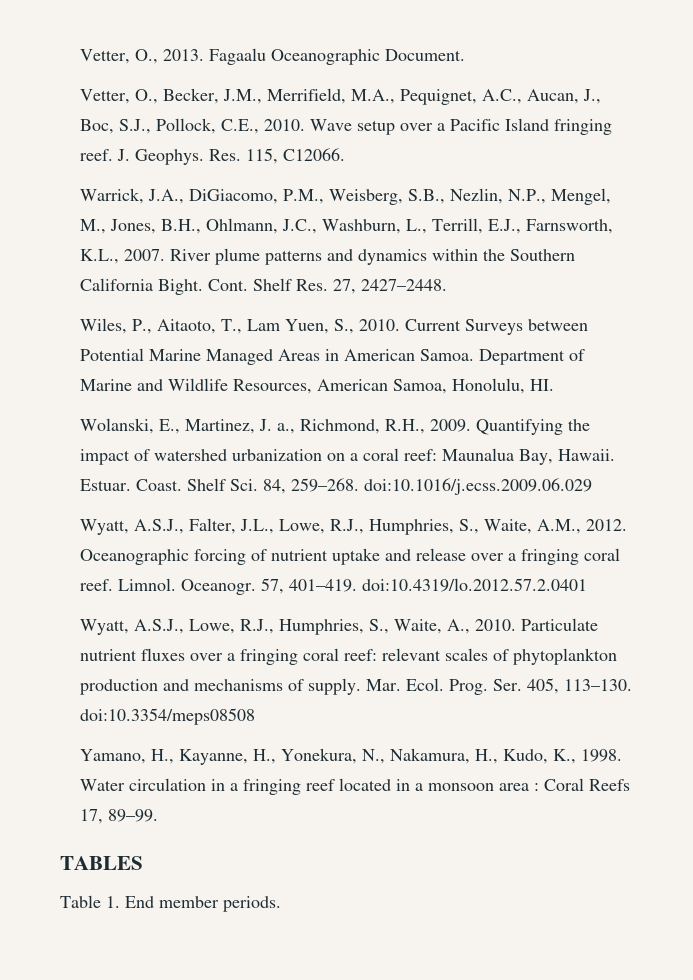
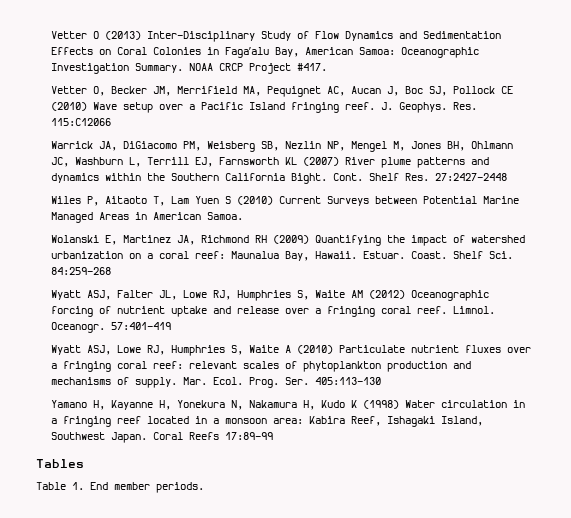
[80,48,466,65] [80,88,602,105] [80,118,306,134] Vetter, O., 2013. Fagaalu Oceanographic Document. // Vetter, O., Becker, J.M., Merrifield, M.A., Pequignet, A.C., Aucan, J., Boc, S.J., Pollock, C.E., 2010. -> [51,31,502,42] [51,47,480,58] [51,63,328,74] [51,86,514,97] [51,102,88,111] Vetter O (2013) Inter-Disciplinary Study of Flow Dynamics and Sedimentation Effects on Coral Colonies in Faga’alu Bay, American Samoa: Oceanographic Investigation Summary. NOAA CRCP Project #417. // Vetter O, Becker JM, Merrifield MA, Pequignet AC, Aucan J, Boc SJ, Pollock CE (2010)
[246,148,346,164] [80,188,612,205] [80,218,614,234] [80,249,166,264] 115, C12066. // Warrick, J.A., DiGiacomo, P.M., Weisberg, S.B., Nezlin, N.P., Mengel, M., Jones, B.H., Ohlmann, J.C., Washburn, L., Terrill, E.J., Farnsworth, K.L., 2007. -> [51,118,112,126] [51,141,514,152] [51,157,340,167] 115:C12066 // Warrick JA, DiGiacomo PM, Weisberg SB, Nezlin NP, Mengel M, Jones BH, Ohlmann JC, Washburn L, Terrill EJ, Farnsworth KL (2007)
[333,279,448,294] [80,318,401,334] 27, 2427–2448. // Wiles, P., Aitaoto, T., Lam Yuen, S., 2010. -> [435,173,508,181] [51,196,274,206] 27:2427–2448 // Wiles P, Aitaoto T, Lam Yuen S (2010)
[479,349,586,365] [80,378,555,394] [80,418,472,434] Department of Marine and Wildlife Resources, American Samoa, Honolulu, HI. // Wolanski, E., Martinez, J. a., Richmond, R.H., 2009. -> [51,235,310,245] // Wolanski E, Martinez JA, Richmond RH (2009)
[263,478,593,495] [80,518,628,535] 84, 259–268. doi:10.1016/j.ecss.2009.06.029 // Wyatt, A.S.J., Falter, J.L., Lowe, R.J., Humphries, S., Waite, A.M., 2012. -> [51,267,112,275] [51,290,406,301] 84:259–268 // Wyatt ASJ, Falter JL, Lowe RJ, Humphries S, Waite AM (2012)
[261,578,588,594] [80,619,517,635] 57, 401–419. doi:10.4319/lo.2012.57.2.0401 // Wyatt, A.S.J., Lowe, R.J., Humphries, S., Waite, A., 2010. -> [111,322,172,330] [51,345,334,356] 57:401–419 // Wyatt ASJ, Lowe RJ, Humphries S, Waite A (2010)
[527,678,633,694] [80,708,256,725] [80,748,623,765] 405, 113–130. doi:10.3354/meps08508 // Yamano, H., Kayanne, H., Yonekura, N., Nakamura, H., Kudo, K., 1998. -> [315,377,382,385] [51,400,400,410] 405:113–130 // Yamano H, Kayanne H, Yonekura N, Nakamura H, Kudo K (1998)
[499,778,631,791] [80,809,159,824] [60,856,143,870] area : Coral Reefs 17, 89–99. // TABLES -> [273,416,484,427] [51,432,274,443] [36,459,84,468] area: Kabira Reef, Ishagaki Island, Southwest Japan. Coral Reefs 17:89–99 // Tables

